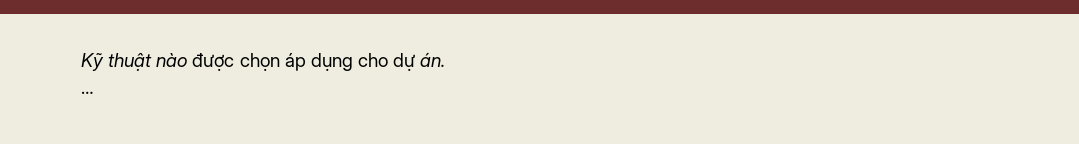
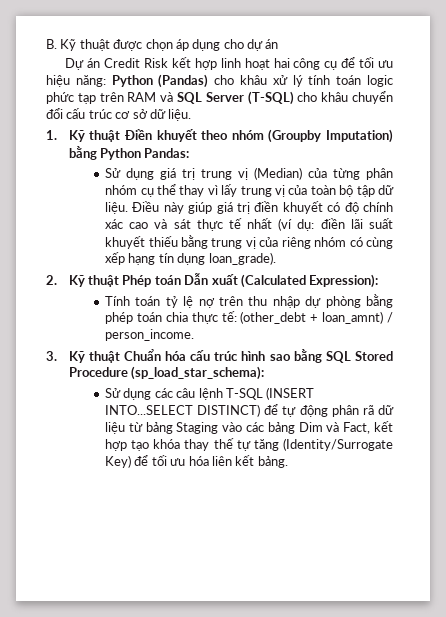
[81,53,188,71] Kỹ thuật nào -> [46,39,110,51] B. Kỹ thuật
[420,52,446,67] [81,91,94,94] án. // … -> [265,39,279,49] [65,57,393,70] [46,74,394,88] [46,91,394,105] [46,108,192,121] [46,129,393,143] [68,146,190,160] [105,167,394,180] [105,184,394,197] [105,201,394,214] [105,218,393,231] [105,235,394,249] [105,252,276,265] [46,273,379,288] [105,294,394,308] [105,311,393,324] [105,329,195,341] [46,349,393,363] [68,366,265,380] [105,387,315,400] [105,404,394,417] [105,421,393,434] [105,438,393,451] [105,455,288,468] án // Dự án Credit Risk kết hợp linh hoạt hai công cụ để tối ưu hiệu năng: Python (Pandas) cho khâu xử lý tính toán logic phức tạp trên RAM và SQL Server (T-SQL) cho khâu chuyển đổi cấu trúc cơ sở dữ liệu. // 1. Kỹ thuật Điền khuyết theo nhóm (Groupby Imputation) bằng Python Pandas: // Sử dụng giá trị trung vị (Median) của từng phân nhóm cụ thể thay vì lấy trung vị của toàn bộ tập dữ liệu. Điều này giúp giá trị điền khuyết có độ chính xác cao và sát thực tế nhất (ví dụ: điền lãi suất khuyết thiếu bằng trung vị của riêng nhóm có cùng xếp hạng tín dụng loan_grade). // 2. Kỹ thuật Phép toán Dẫn xuất (Calculated Expression): // Tính toán tỷ lệ nợ trên thu nhập dự phòng bằng phép toán chia thực tế: (other_debt + loan_amnt) / person_income. // 3. Kỹ thuật Chuẩn hóa cấu trúc hình sao bằng SQL Stored Procedure (sp_load_star_schema): // Sử dụng các câu lệnh T-SQL (INSERT INTO...SELECT DISTINCT) để tự động phân rã dữ liệu từ bảng Staging vào các bảng Dim và Fact, kết hợp tạo khóa thay thế tự tăng (Identity/Surrogate Key) để tối ưu hóa liên kết bảng.

